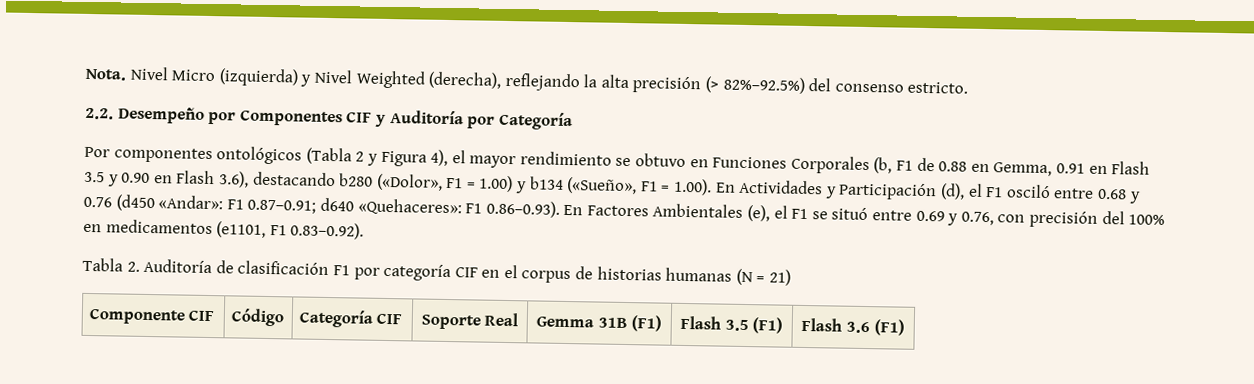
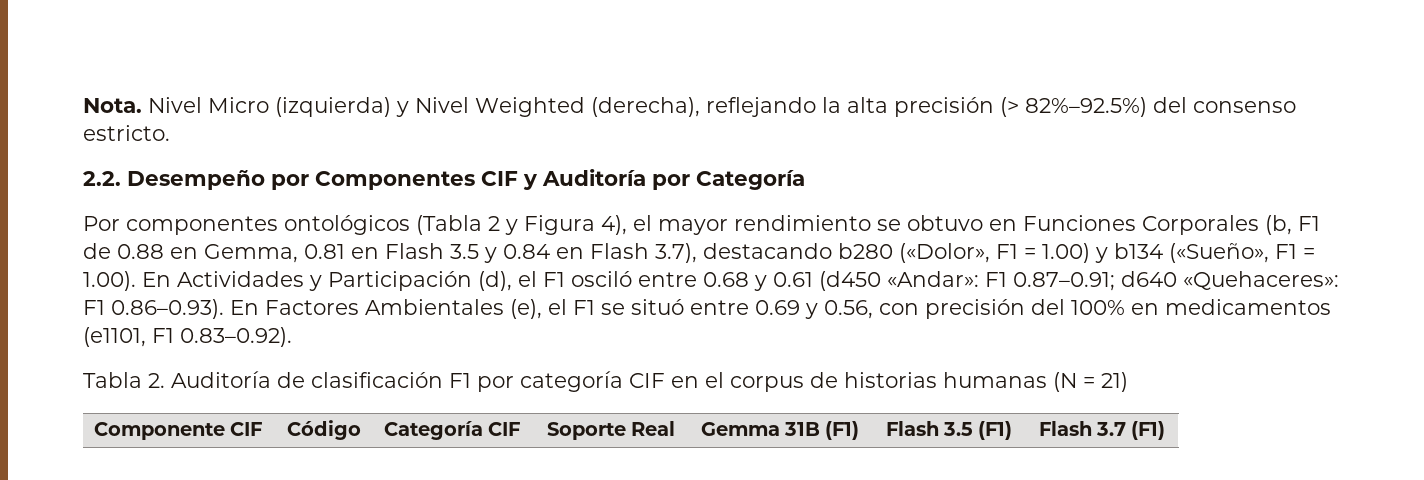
[1055,163,1085,174] 0.91 -> [304,244,345,259] 0.81
[121,170,249,188] 0.90 en Flash 3.6), -> [503,243,697,263] 0.84 en Flash 3.7),
[83,196,112,208] 0.76 -> [773,272,813,287] 0.61
[960,211,994,226] 0.76, -> [824,300,873,319] 0.56,
[845,321,870,334] 3.6 -> [1096,422,1126,436] 3.7

